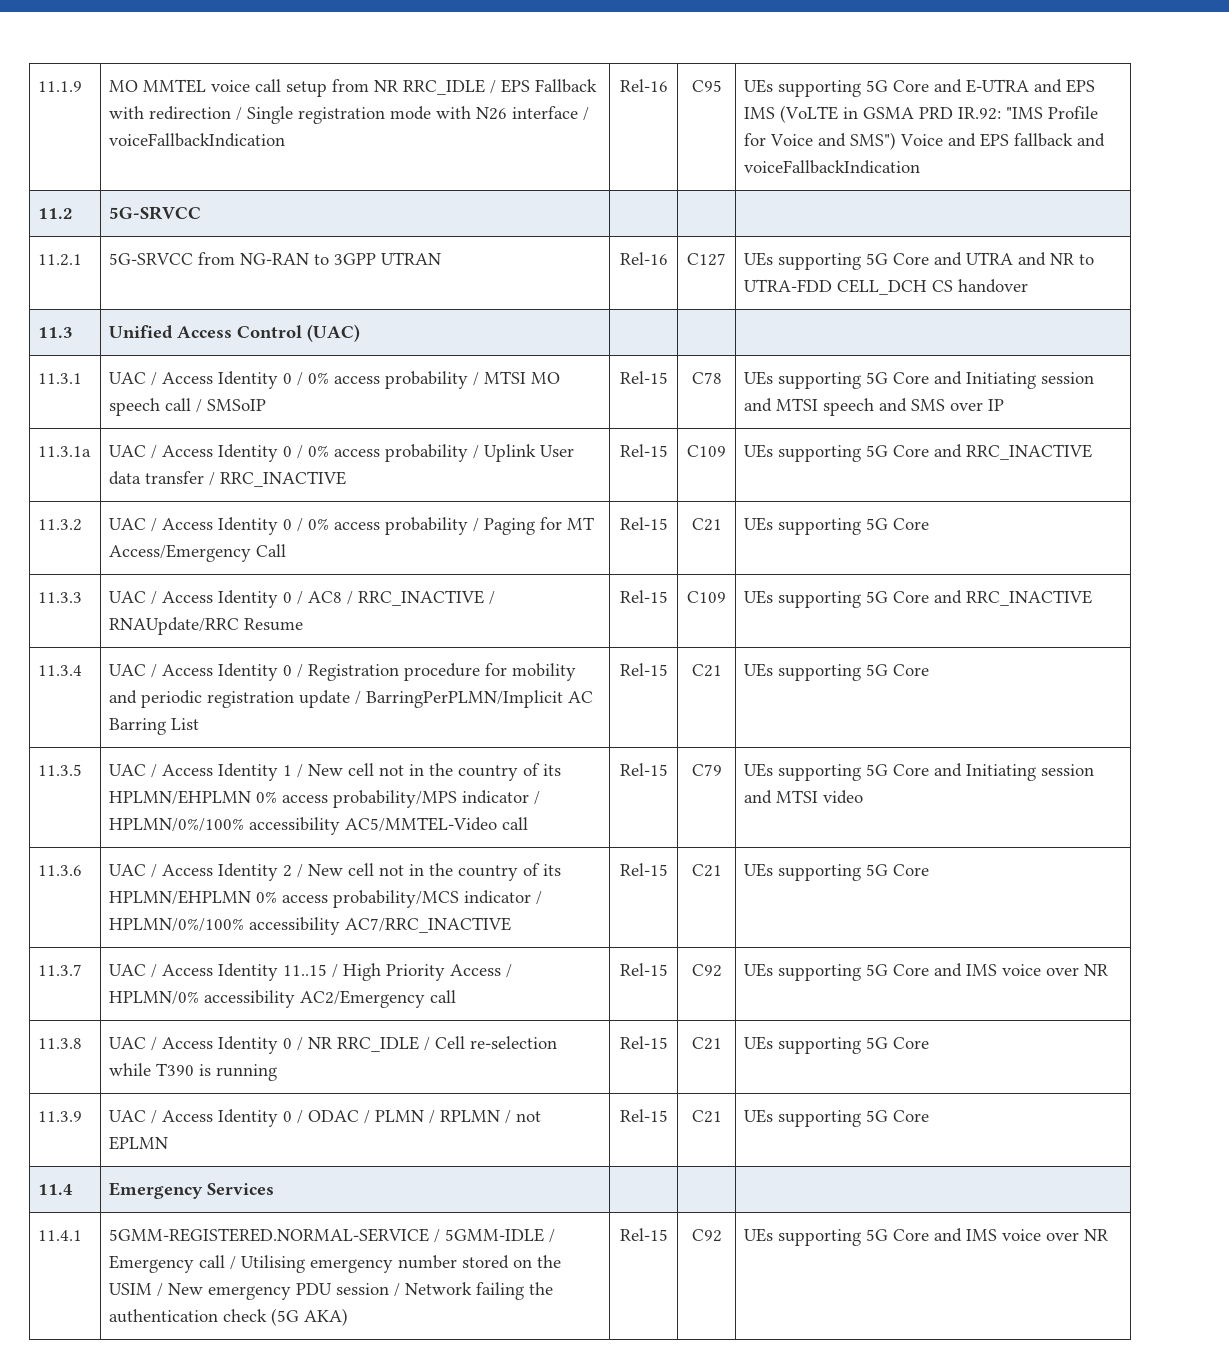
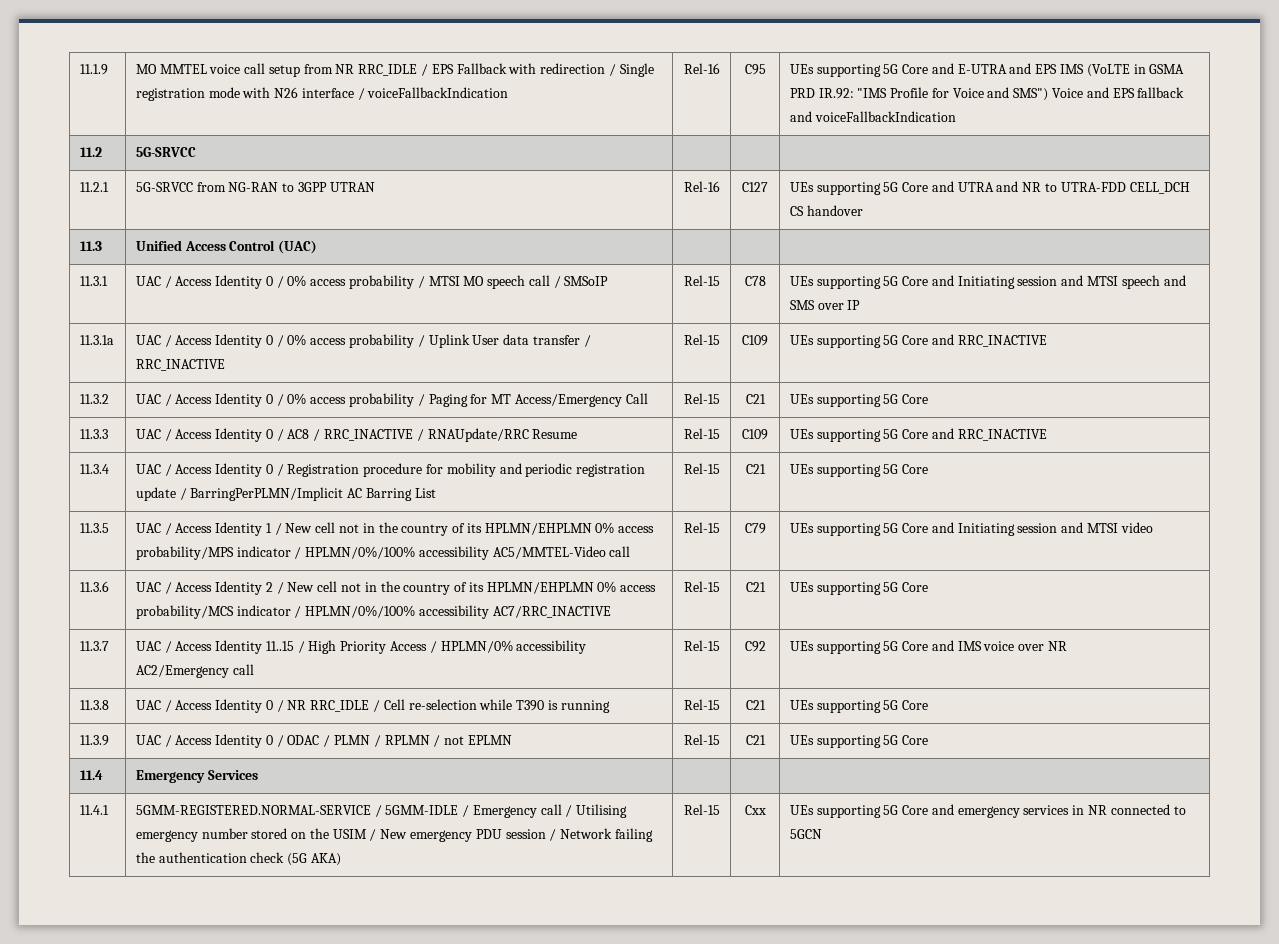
[691,1229,722,1242] [744,1228,1109,1246] C92 | UEs supporting 5G Core and IMS voice over NR -> [744,805,766,815] [789,804,1186,818] [789,829,822,839] Cxx | UEs supporting 5G Core and emergency services in NR connected to 5GCN

